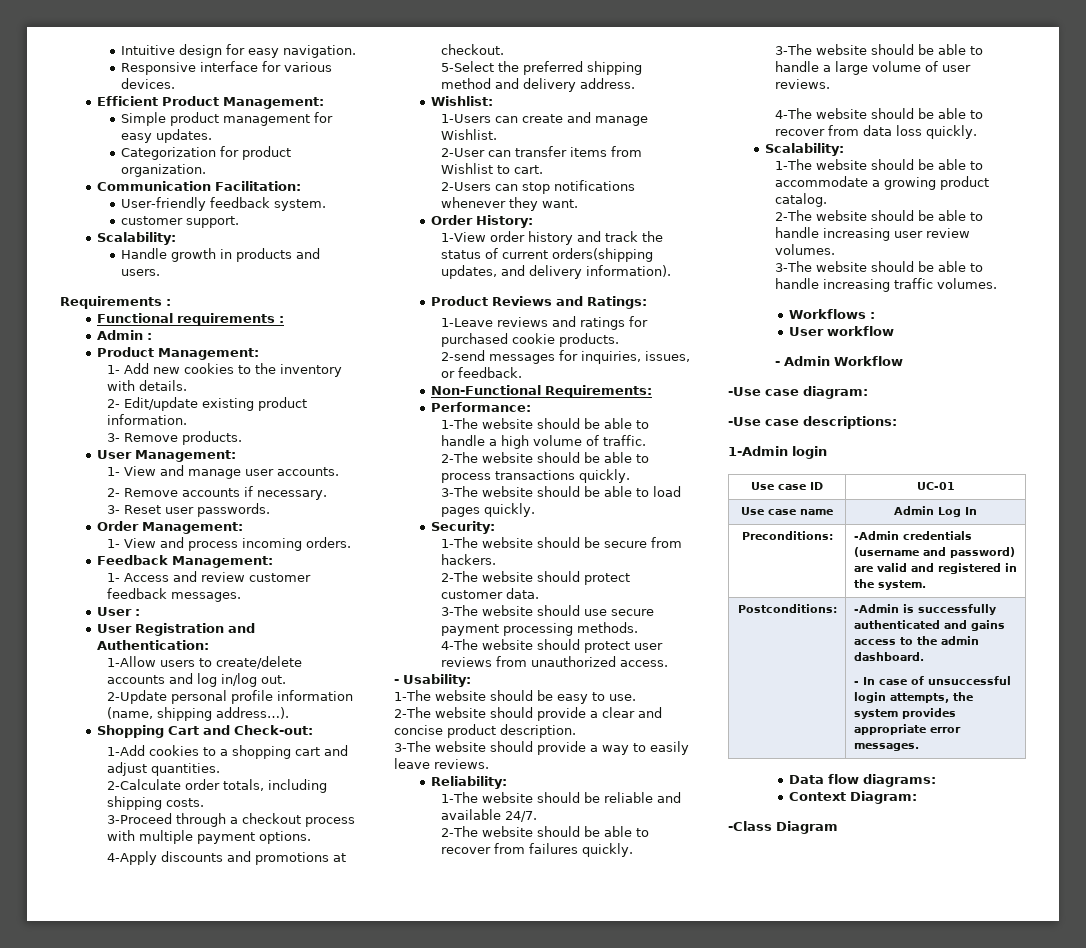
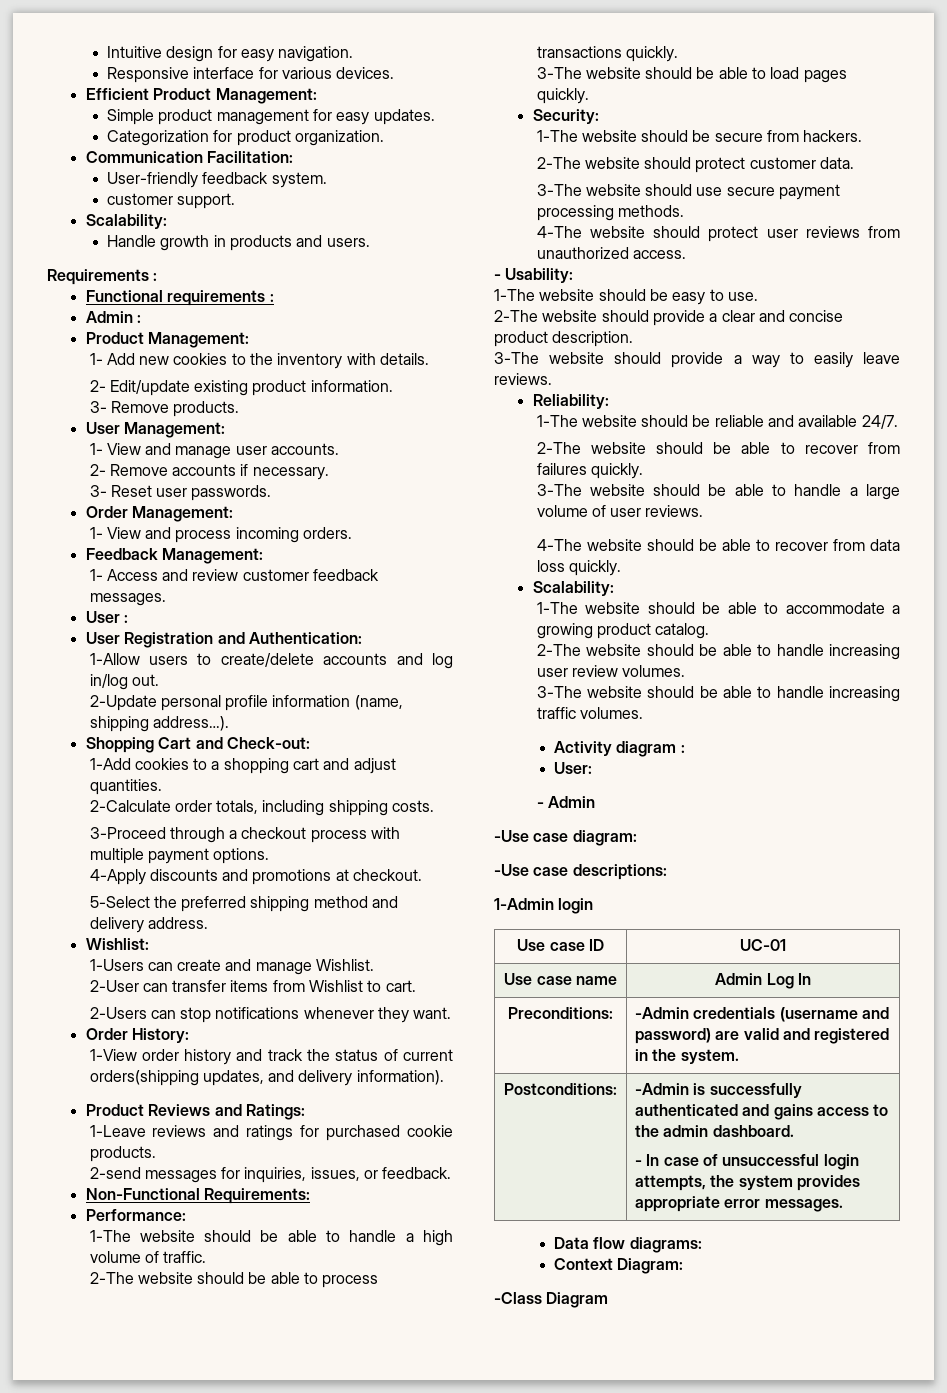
[789,309,876,319] [789,326,895,336] Workflows : // User workflow -> [554,741,685,757] [554,762,593,774] Activity diagram : // User:
[834,356,904,366] Workflow -> (595, 802) none

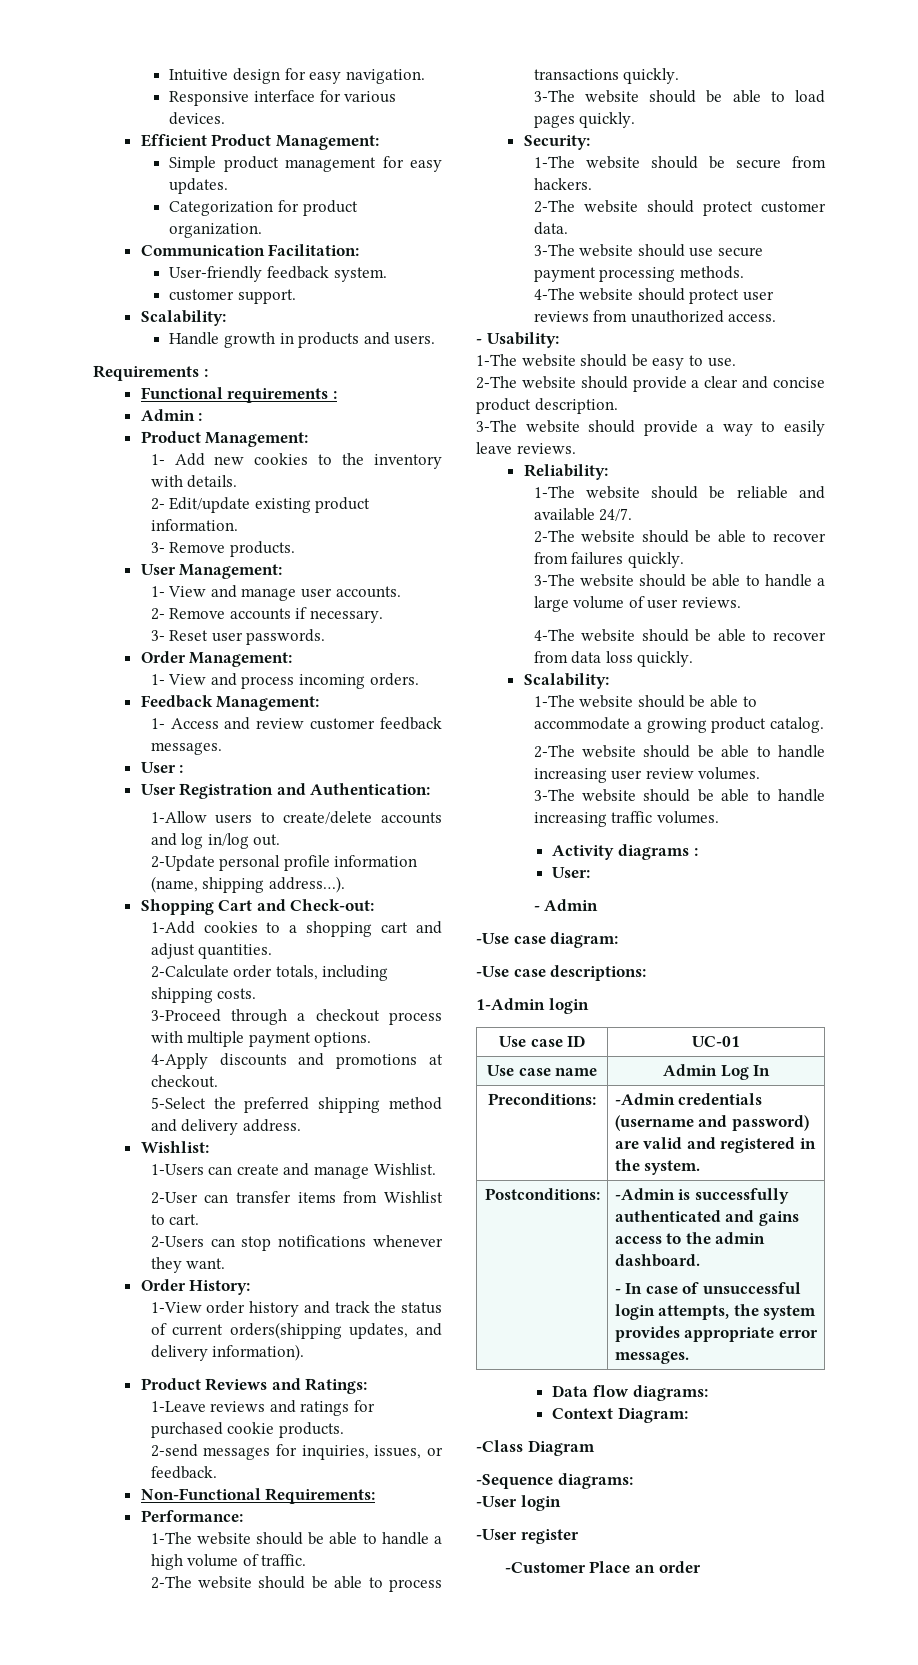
[616,741,677,757] diagram -> [617,844,689,860] diagrams
(609, 1300) none -> [476,1473,633,1489] [476,1495,561,1511] [476,1529,579,1544] [504,1561,701,1573] // -Sequence diagrams: // -User login // -User register // -Customer Place an order

